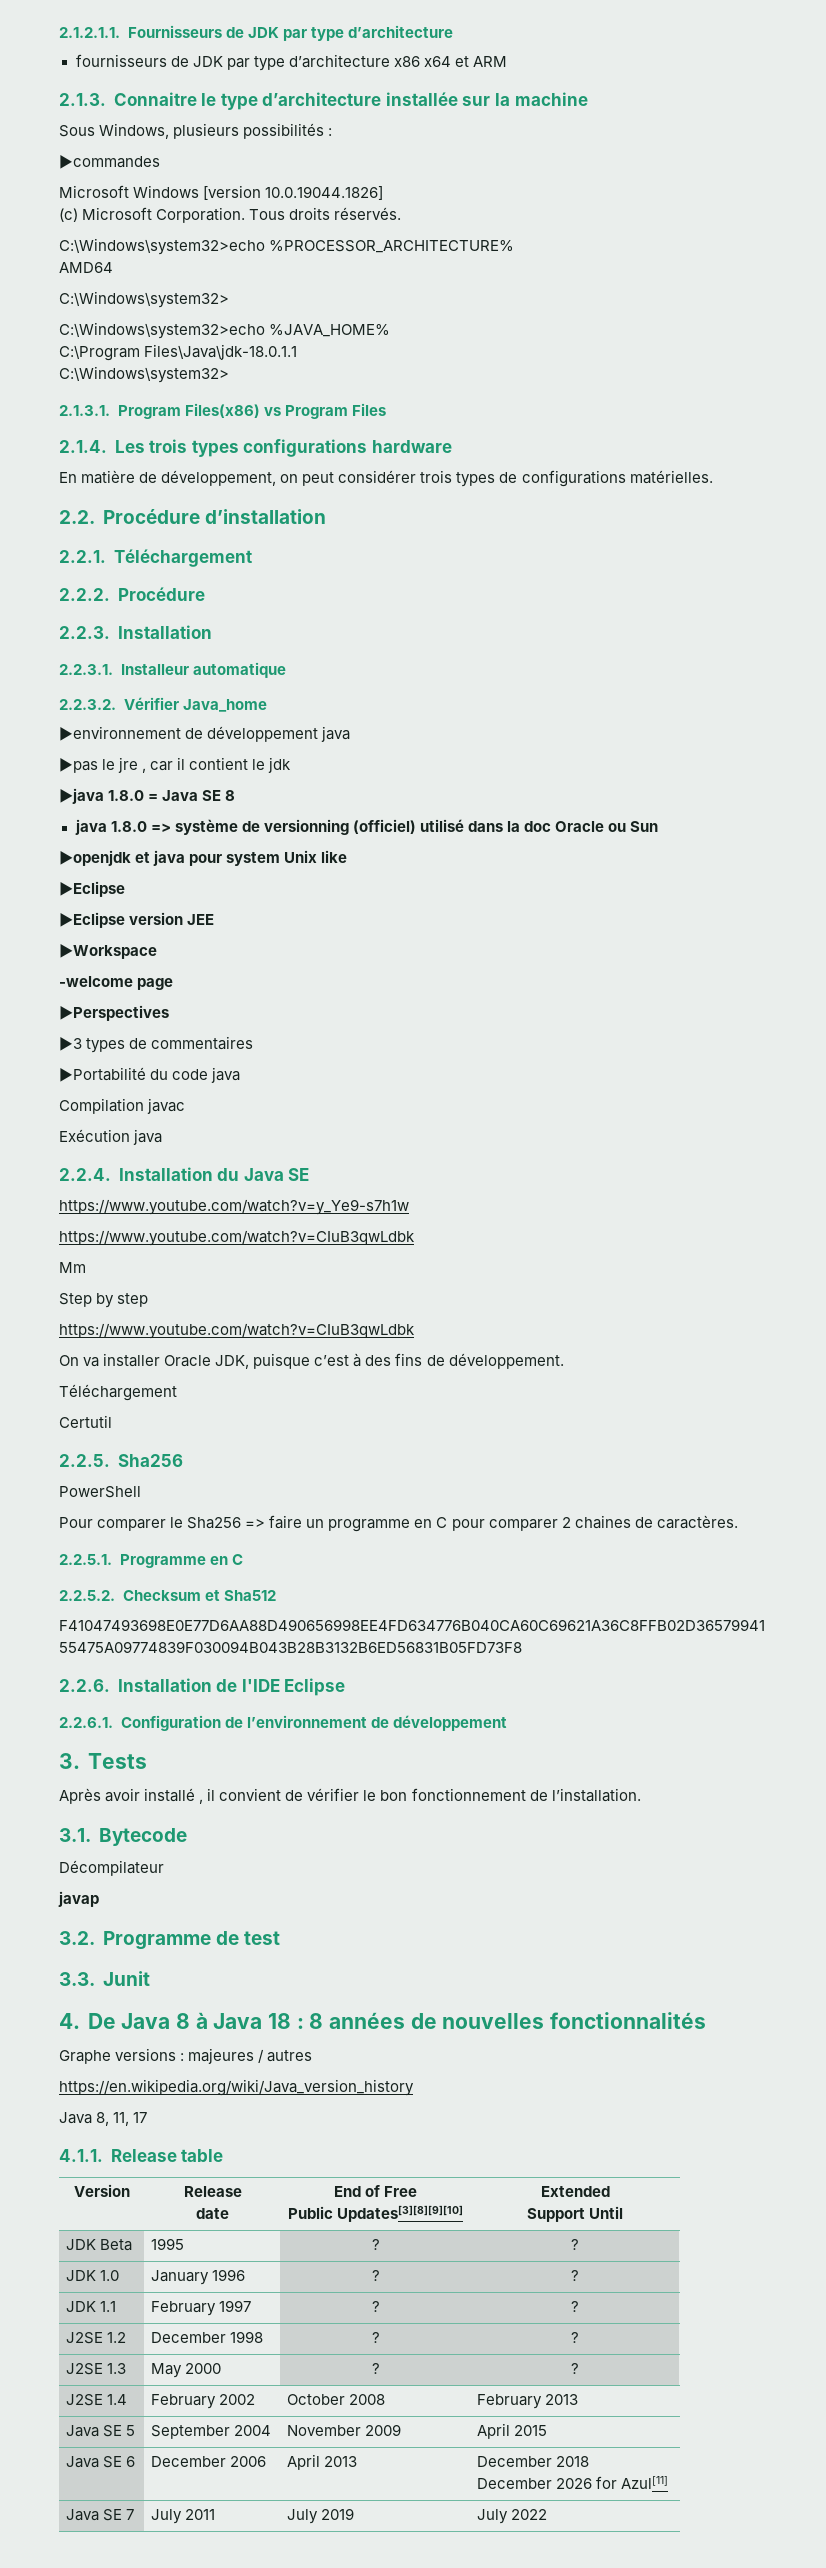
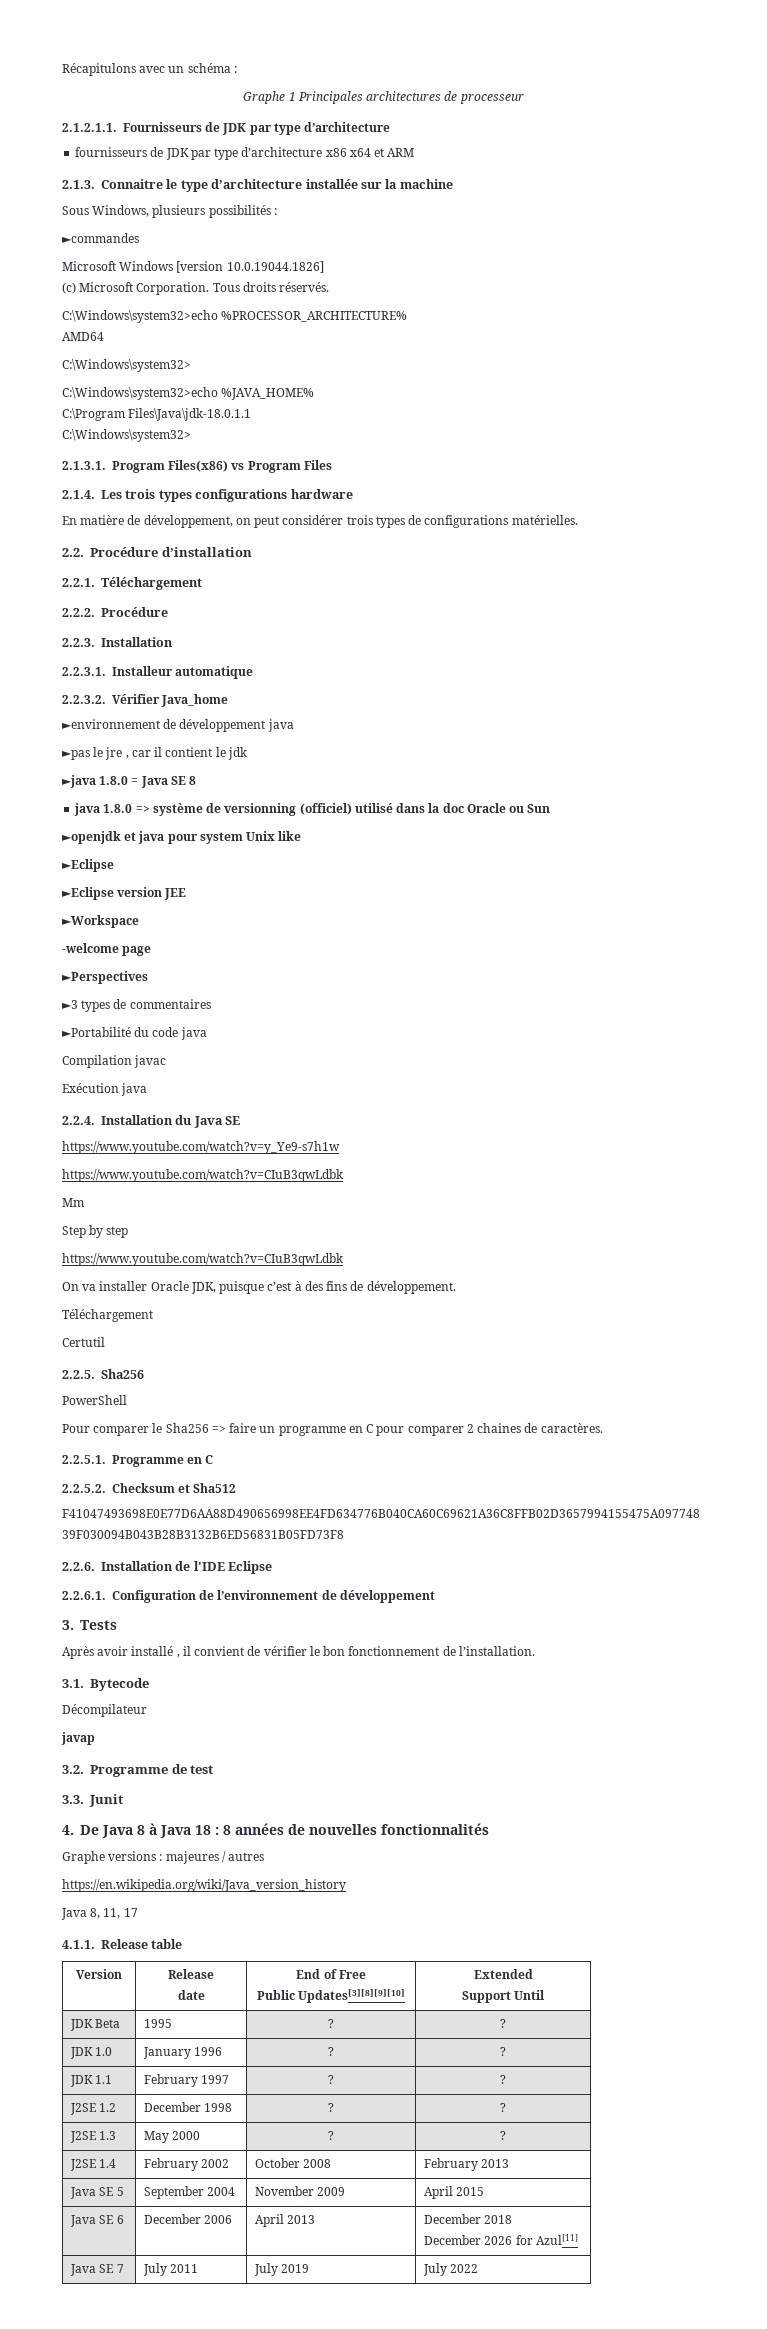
(59, 32) none -> [62,63,237,76] [243,91,524,104] Récapitulons avec un schéma : // Graphe 1 Principales architectures de processeur //

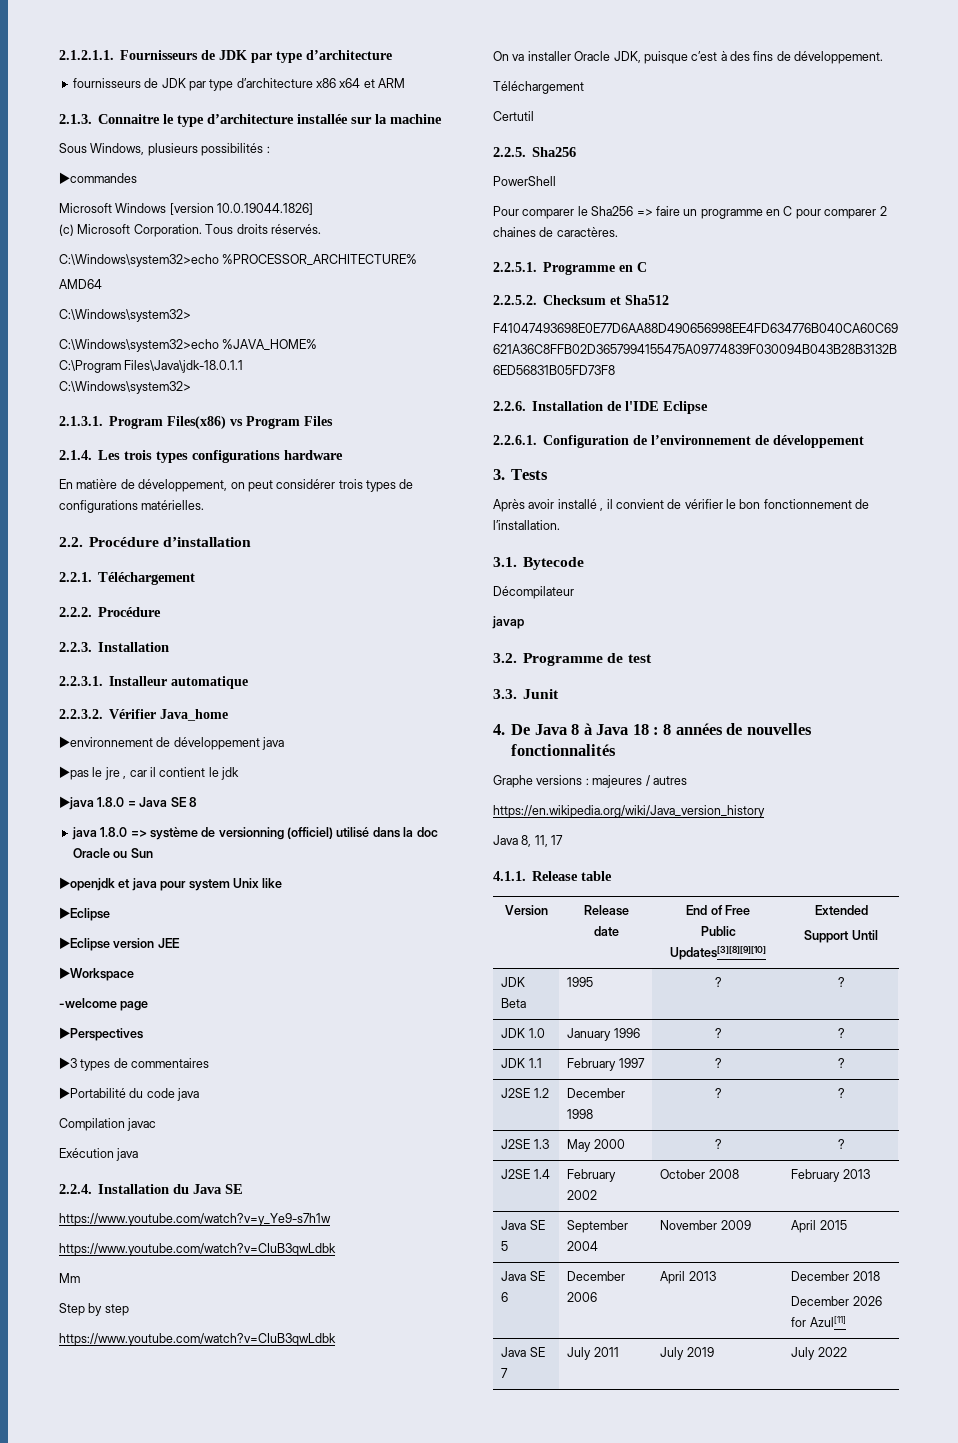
[62,63,237,76] [243,91,524,104] Récapitulons avec un schéma : // Graphe 1 Principales architectures de processeur // -> (59, 55) none

